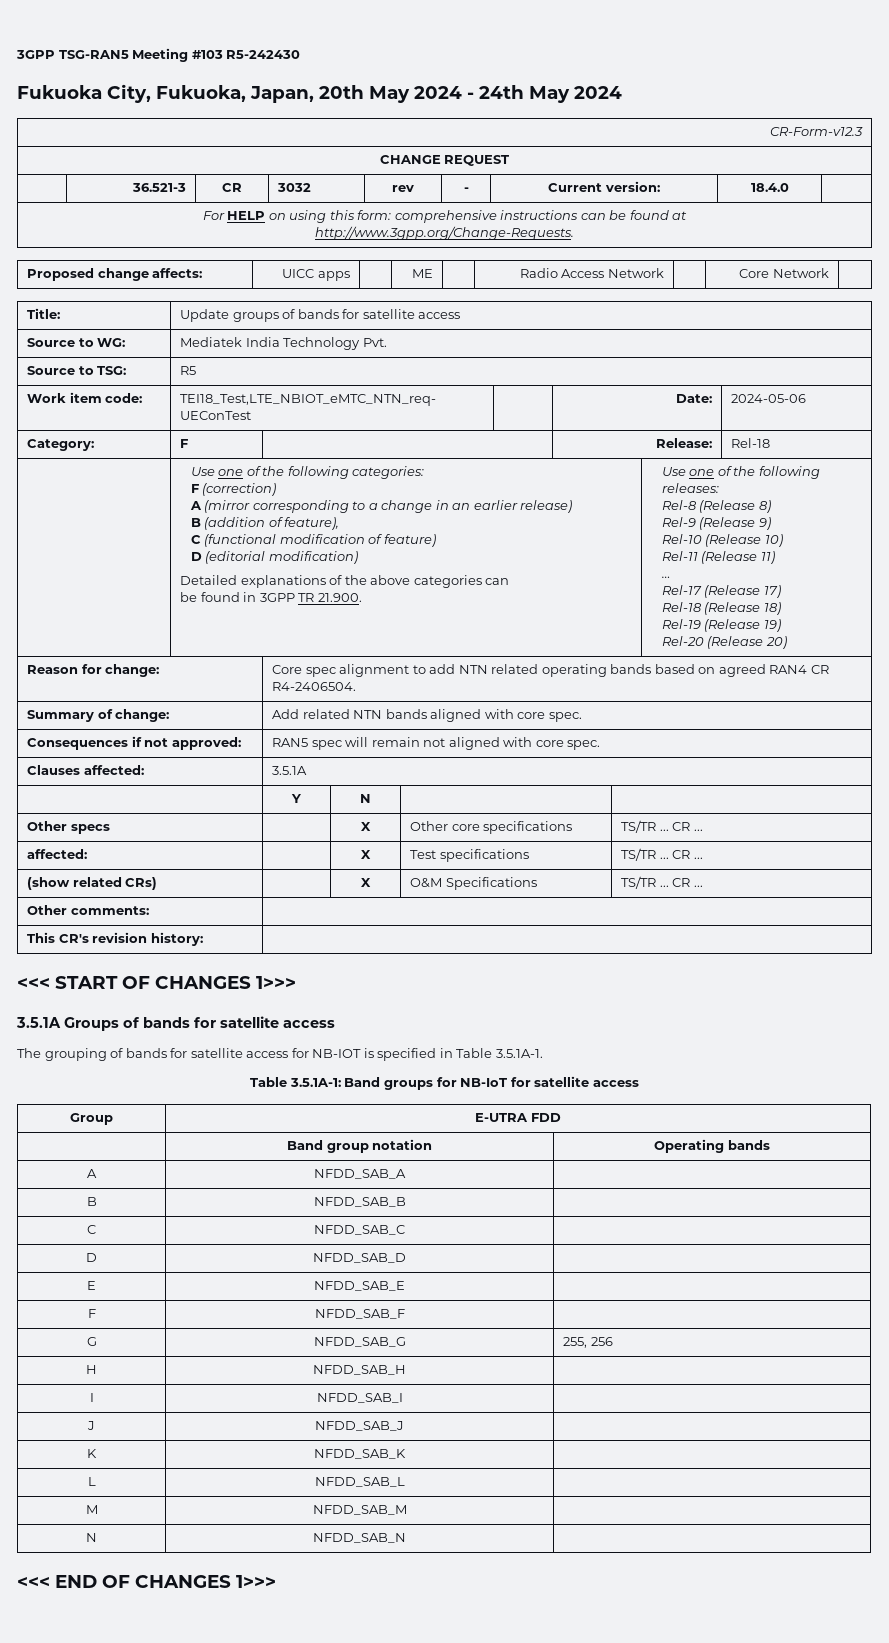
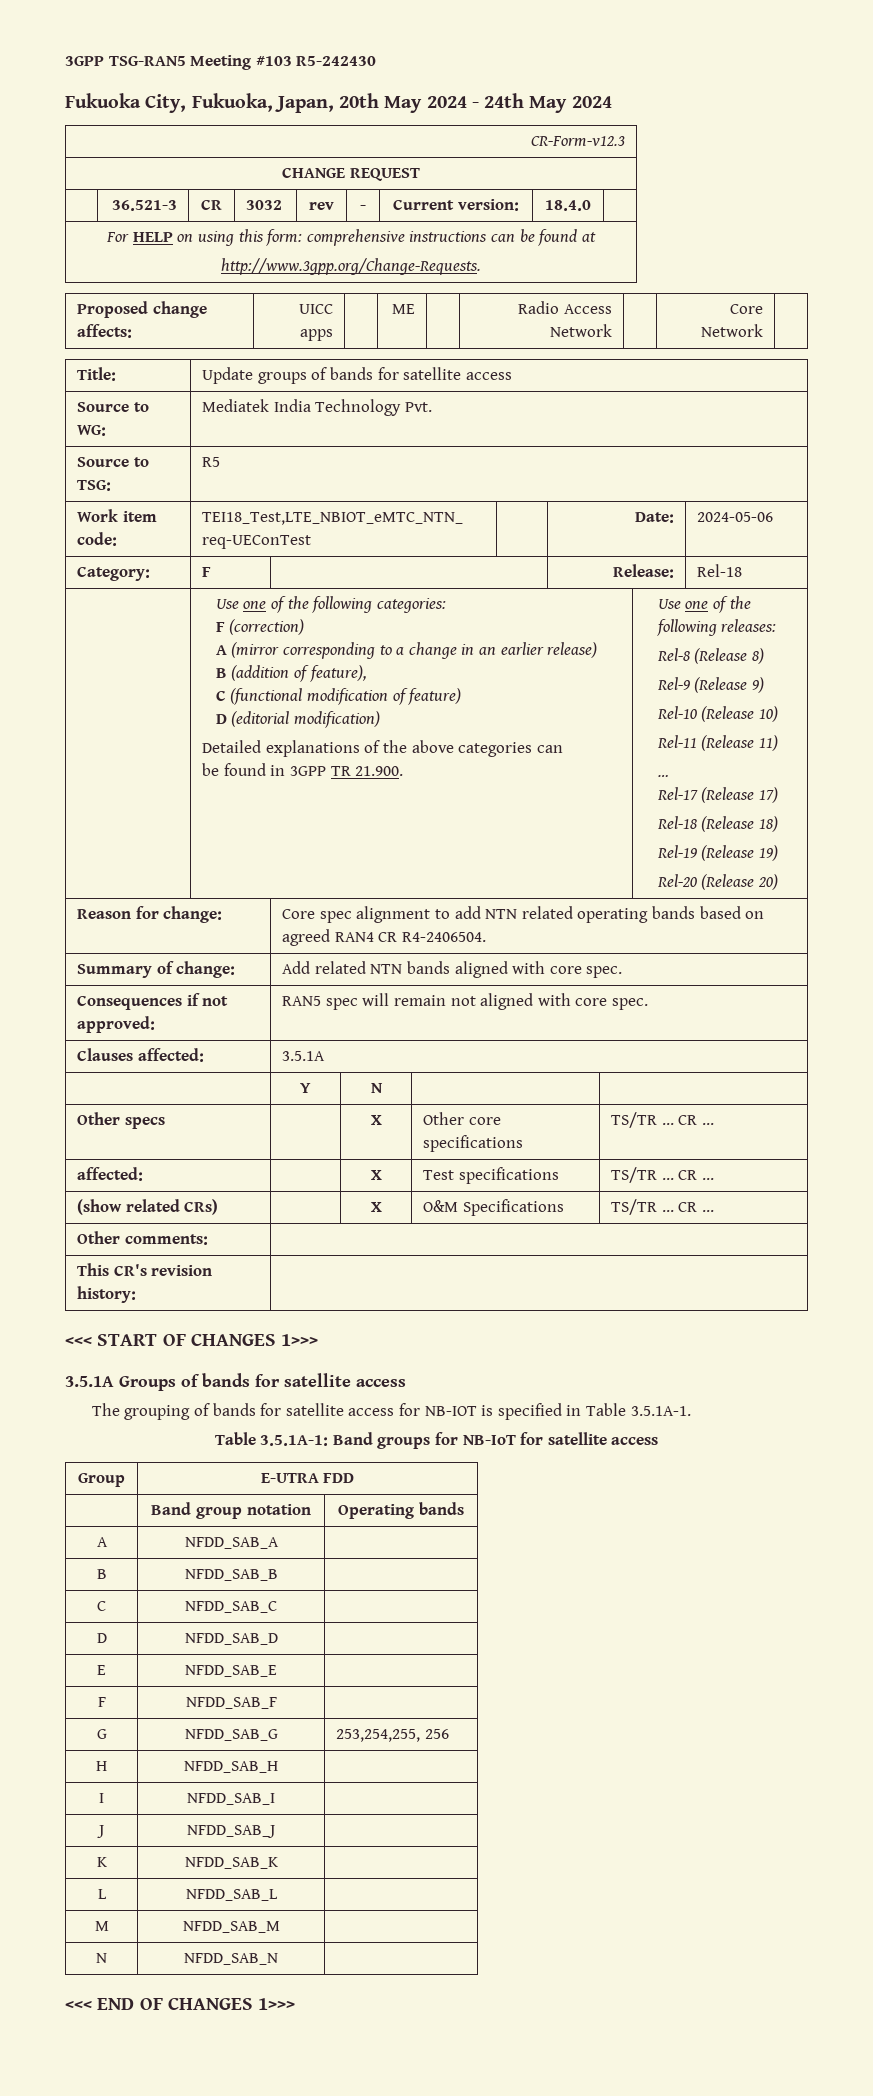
[563,1337,588,1348] 255, -> [336,1729,421,1742] 253,254,255,

